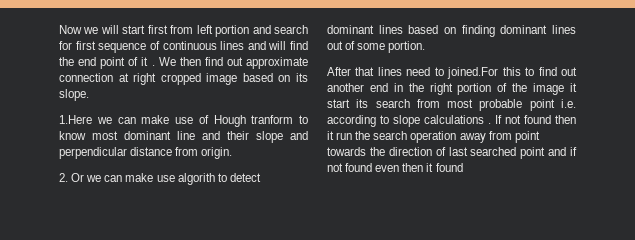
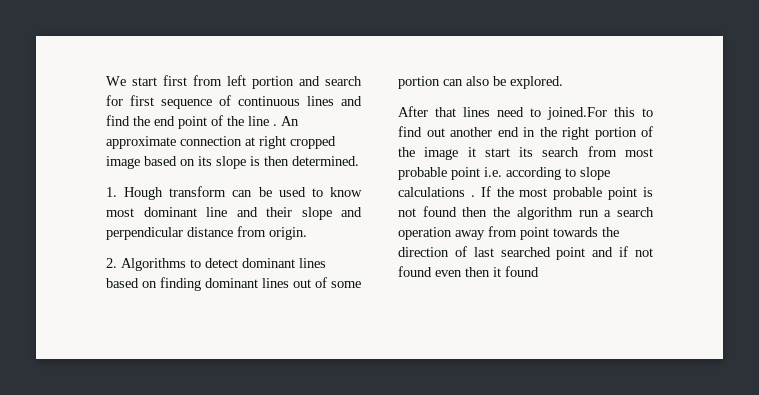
[59,25,119,34] Now we will -> [106,76,126,86] We
[268,41,287,50] will -> (362, 101) none
[141,57,243,66] it . We then find out -> [227,116,299,126] the line . An
[59,89,89,101] [59,115,294,127] slope. // 1.Here we can make use of Hough tranform -> [216,156,359,169] [106,186,306,200] slope is then determined. // 1. Hough transform can be used
[71,173,215,185] Or we can make use algorith -> [121,258,186,271] Algorithms
[388,41,426,53] portion. -> [398,76,563,89] portion can also be explored.
[505,115,576,124] [327,131,371,140] not found then it run the -> [496,187,653,200] [398,206,612,220] the most probable point is not found then the algorithm run a

